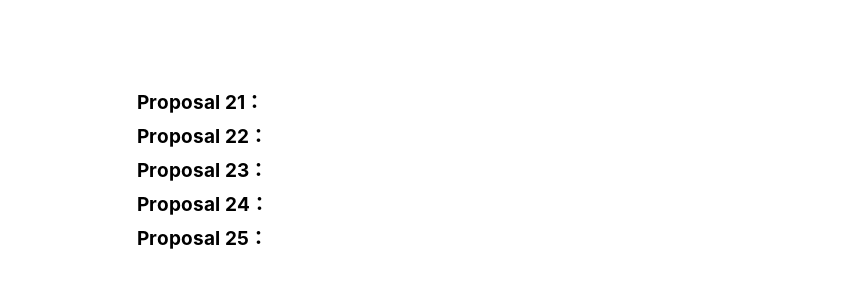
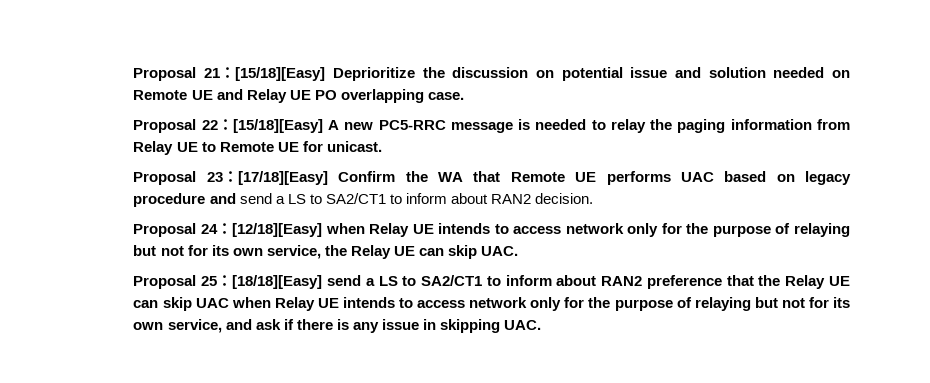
[136,129,268,147] [136,163,268,181] [136,197,269,215] [136,231,268,249] // Proposal 22： // Proposal 23： // Proposal 24： // Proposal 25： -> [235,67,851,81] [133,89,464,103] [133,119,851,133] [133,141,382,155] [133,171,852,185] [133,193,594,207] [133,223,851,237] [133,245,519,259] [133,275,851,289] [133,297,850,311] [133,319,542,333] [15/18][Easy] Deprioritize the discussion on potential issue and solution needed on Remote UE and Relay UE PO overlapping case. // Proposal 22：[15/18][Easy] A new PC5-RRC message is needed to relay the paging information from Relay UE to Remote UE for unicast. // Proposal 23：[17/18][Easy] Confirm the WA that Remote UE performs UAC based on legacy procedure and send a LS to SA2/CT1 to inform about RAN2 decision. // Proposal 24：[12/18][Easy] when Relay UE intends to access network only for the purpose of relaying but not for its own service, the Relay UE can skip UAC. // Proposal 25：[18/18][Easy] send a LS to SA2/CT1 to inform about RAN2 preference that the Relay UE can skip UAC when Relay UE intends to access network only for the purpose of relaying but not for its own service, and ask if there is any issue in skipping UAC.

